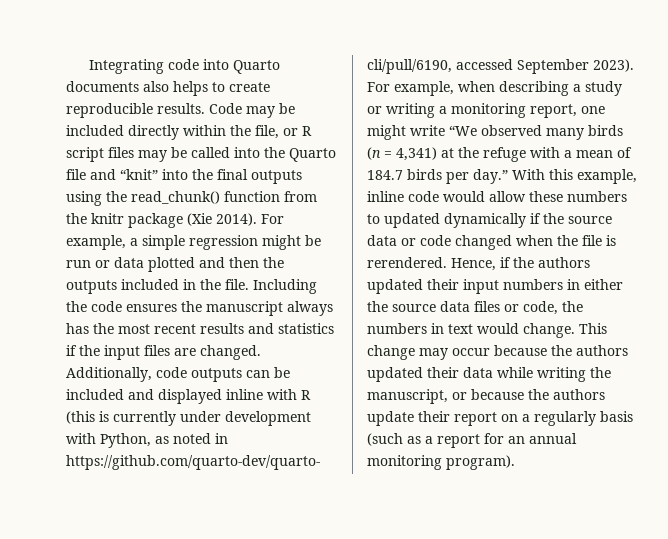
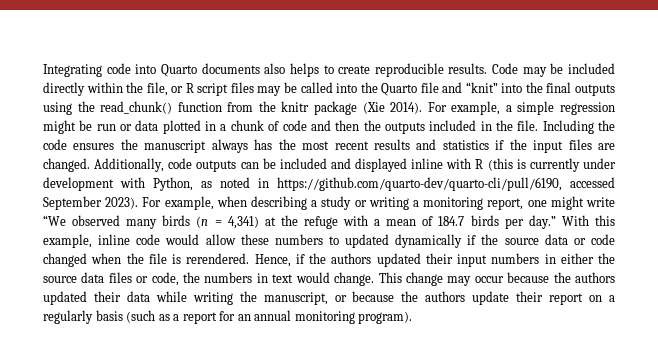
(195, 264) none -> [205,120,307,131] in a chunk of code

